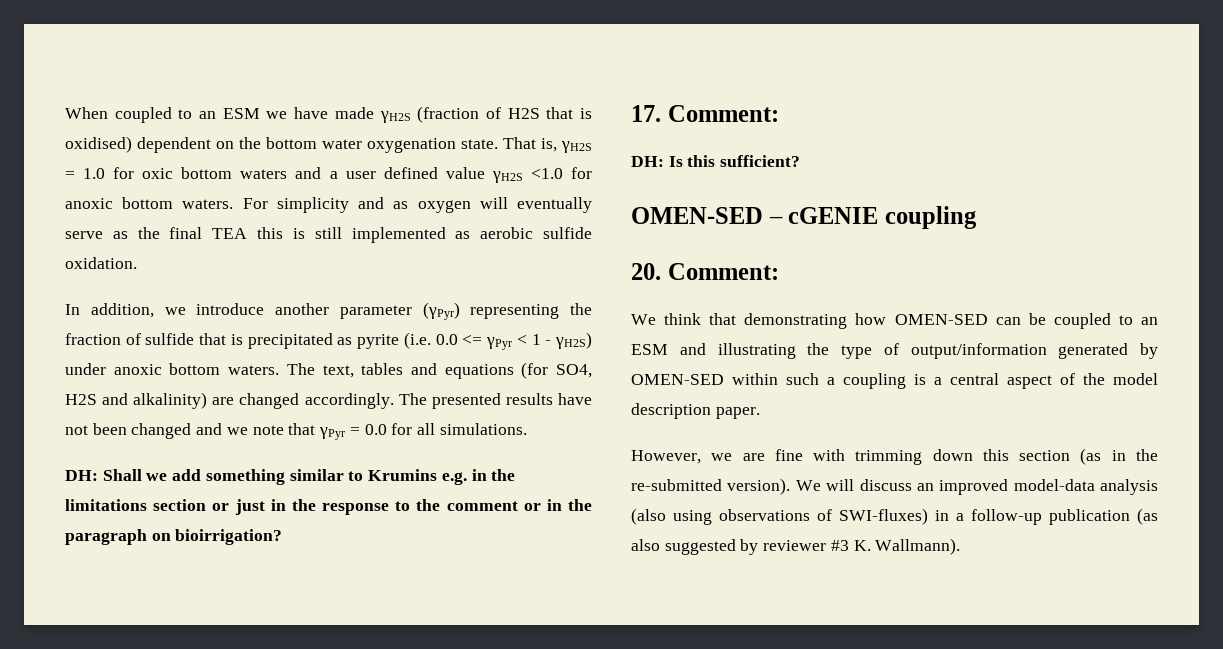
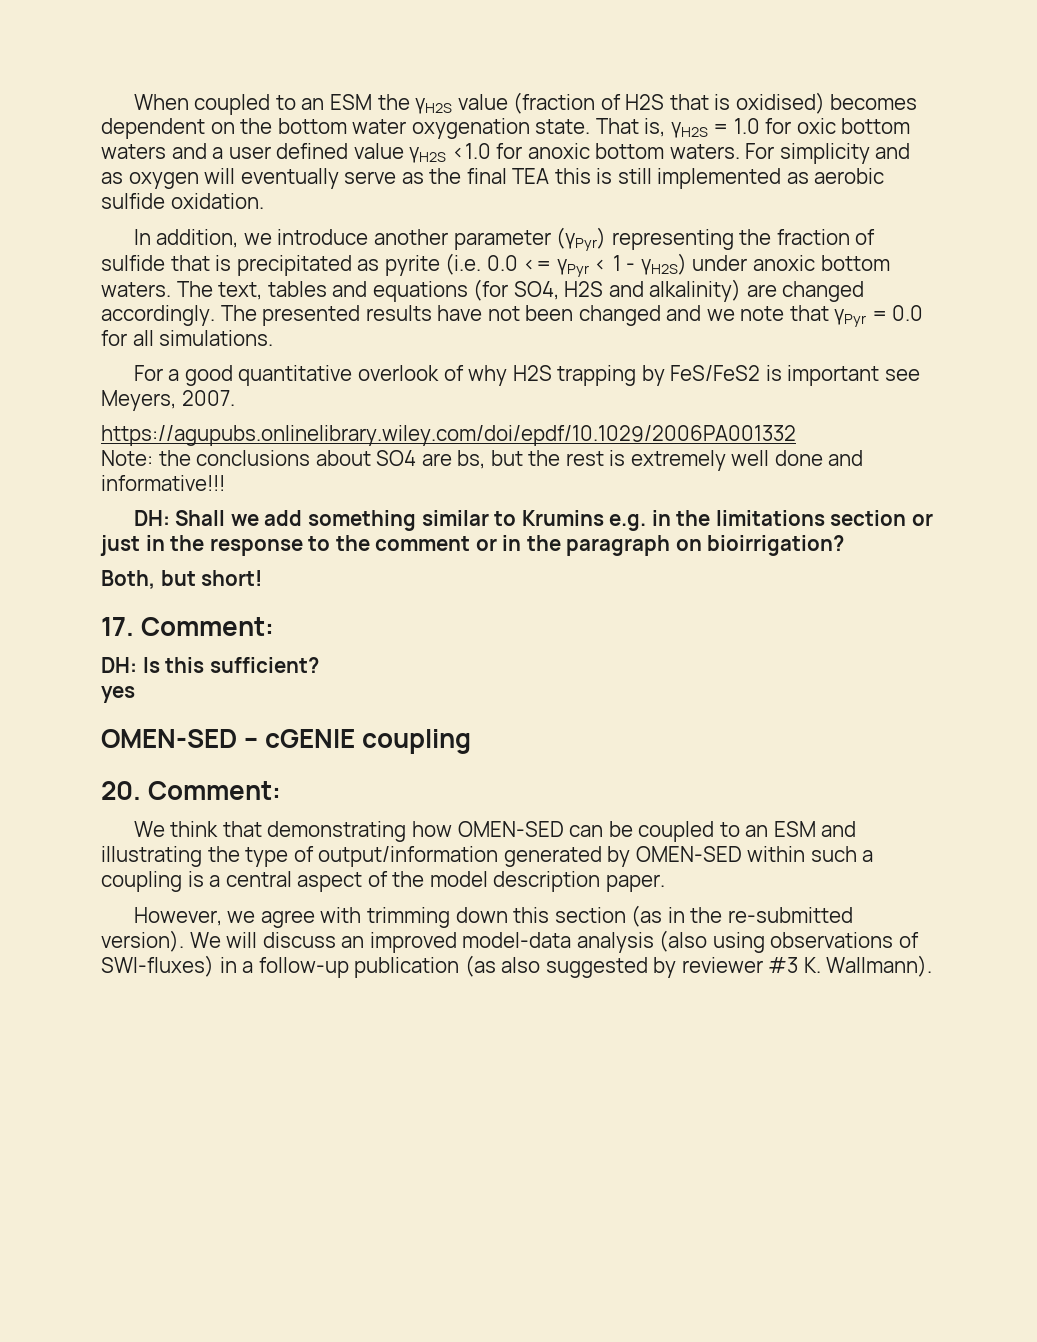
[266,107,411,123] we have made γH2S -> [377,94,508,114] the γH2S value
(132, 144) none -> [830,94,918,110] becomes
(527, 429) none -> [133,365,920,386] [101,390,235,411] [101,425,796,446] [101,450,864,471] [101,475,225,491] // For a good quantitative overlook of why H2S trapping by FeS/FeS2 is important see Meyers, 2007. // https://agupubs.onlinelibrary.wiley.com/doi/epdf/10.1029/2006PA001332 // Note: the conclusions about SO4 are bs, but the rest is extremely well done and informative!!!
(283, 537) none -> [101,570,263,589] // Both, but short!
(801, 161) none -> [101,686,135,703] // yes
[742,449,803,461] are fine -> [260,910,315,928] agree

